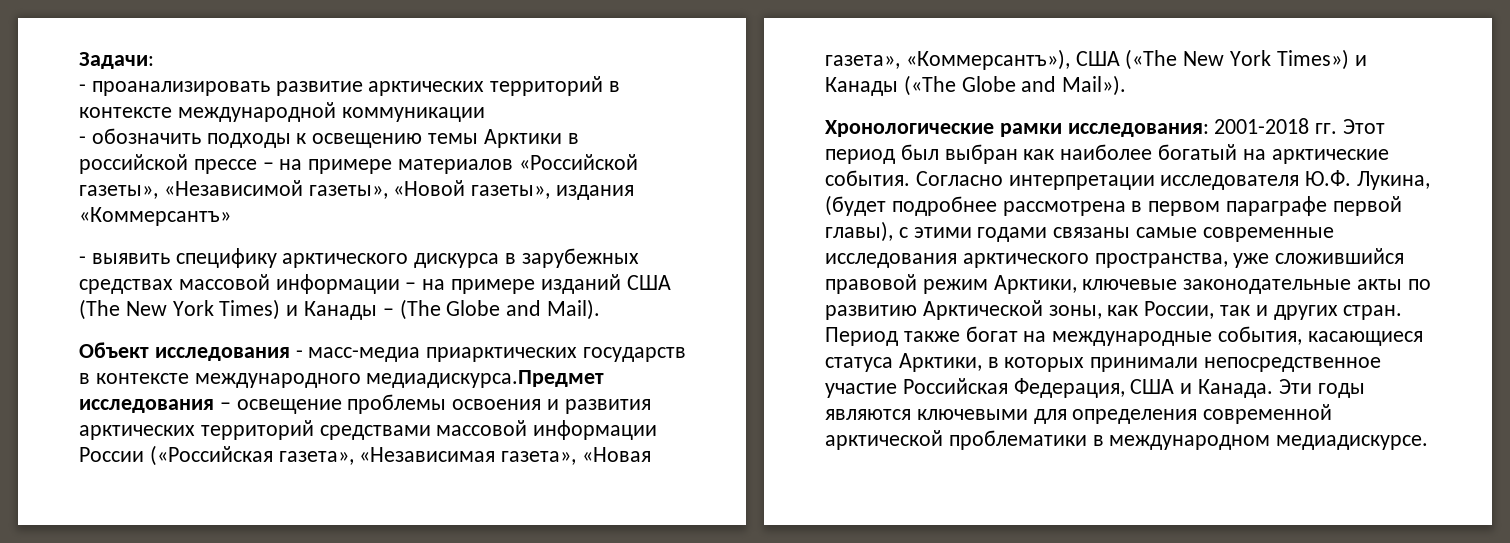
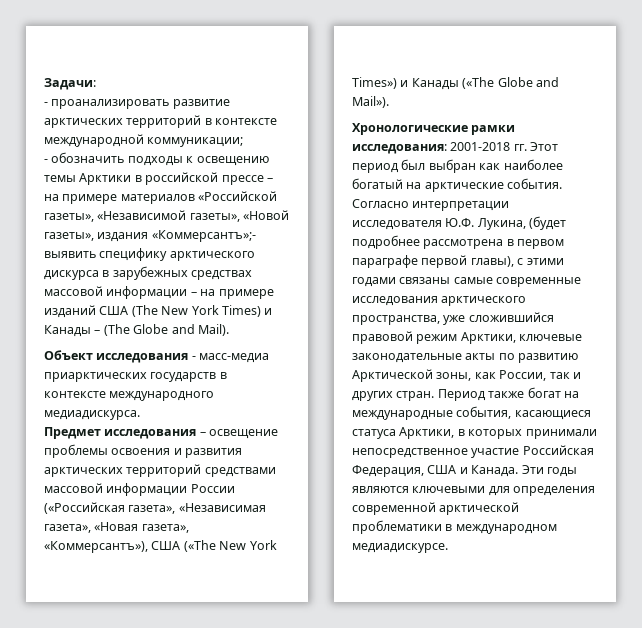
[341,107,485,122] коммуникации -> [147,137,244,147] коммуникации;
[79,207,231,226] [79,256,86,264] «Коммерсантъ» // - -> [151,230,256,242] «Коммерсантъ»;-
[366,370,605,388] медиадискурса.Предмет -> [44,410,140,420] [44,427,101,439] медиадискурса. // Предмет

